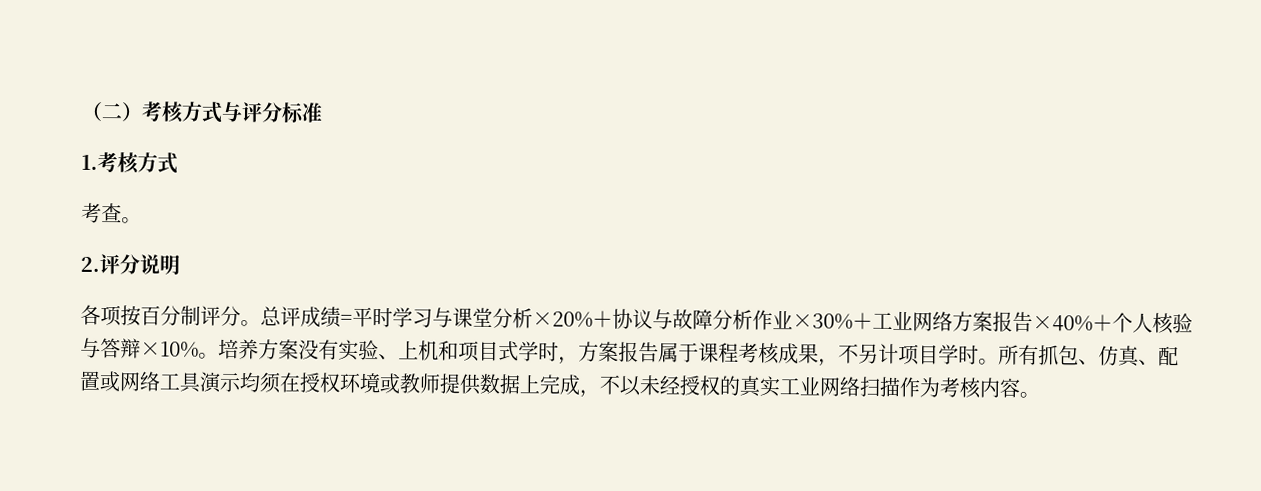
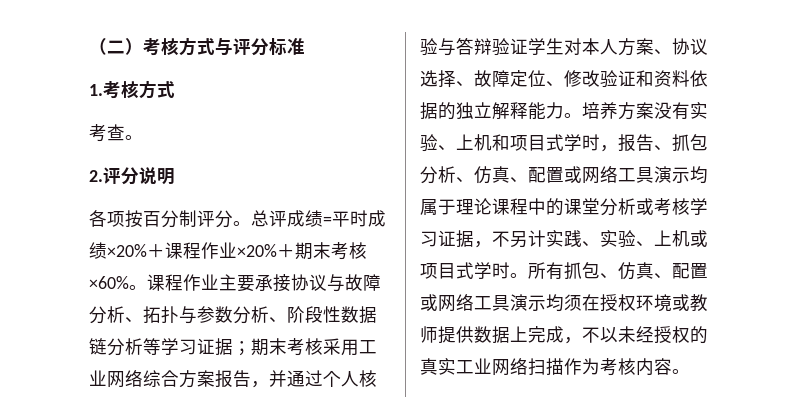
[392,307,1113,333] 学习与课堂分析×20%＋协议与故障分析作业×30%＋工业网络方案报告×40%＋ -> [368,210,386,227] [89,242,367,260] [89,274,381,292] [89,306,377,324] [89,338,377,356] [89,370,323,388] 成绩×20%＋课程作业×20%＋期末考核×60%。课程作业主要承接协议与故障分析、拓扑与参数分析、阶段性数据链分析等学习证据；期末考核采用工业网络综合方案报告，并通过
[140,341,199,358] ×10% -> [492,38,708,56] [420,70,708,88] [420,102,564,120] 验证学生对本人方案、协议选择、故障定位、修改验证和资料依据的独立解释能力
[578,341,939,367] 方案报告属于课程考核成果，不另计项目 -> [618,134,708,152] [420,166,708,184] [420,198,708,216] [420,230,708,248] [420,262,474,279] 报告、抓包分析、仿真、配置或网络工具演示均属于理论课程中的课堂分析或考核学习证据，不另计实践、实验、上机或项目式

